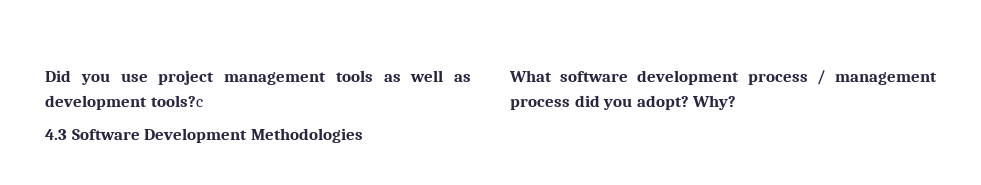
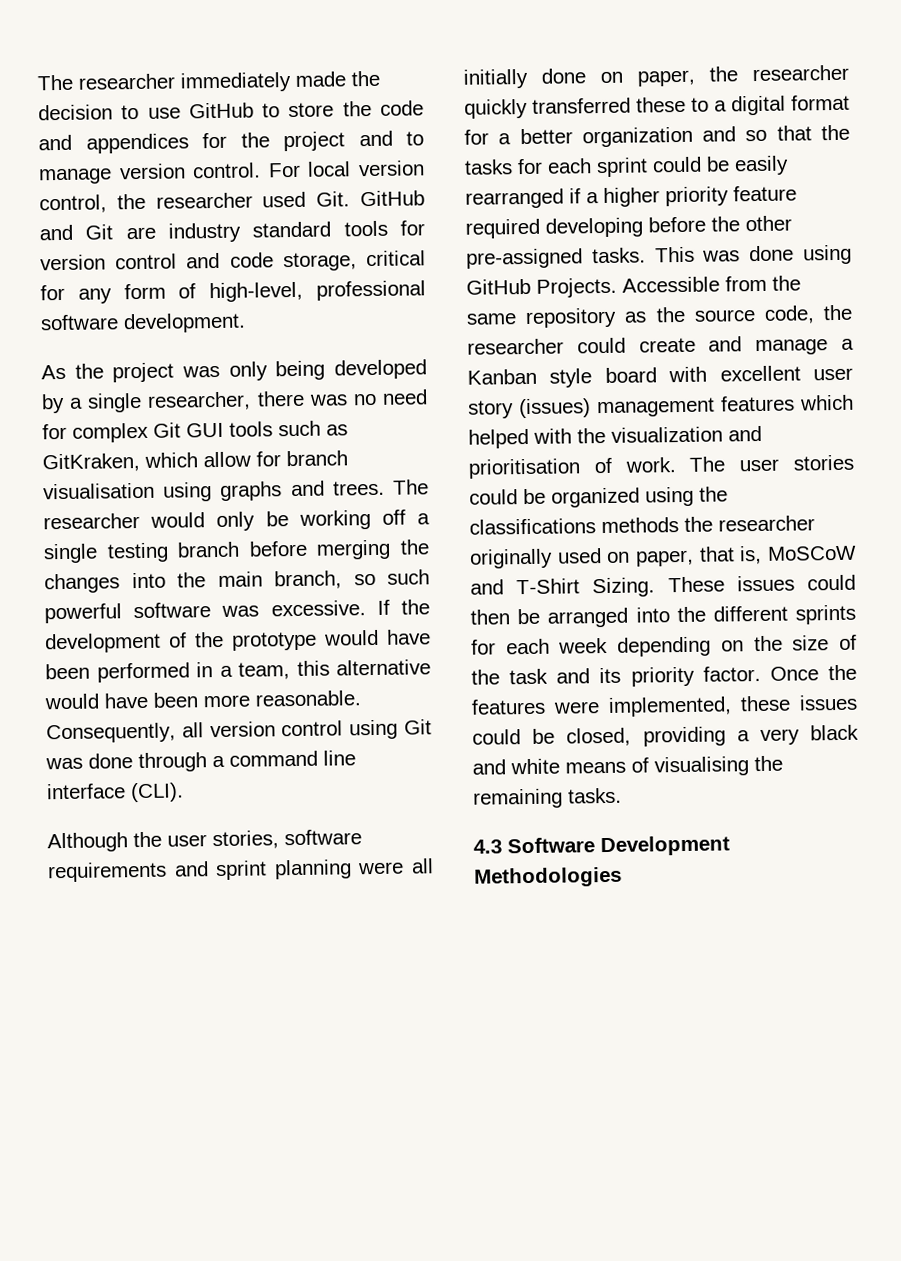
[45,70,471,85] [45,95,203,110] [45,128,363,143] [509,70,937,85] [510,95,737,110] Did you use project management tools as well as development tools?c // 4.3 Software Development Methodologies // What software development process / management process did you adopt? Why? -> [37,70,380,93] [38,100,424,121] [38,130,424,154] [39,160,425,185] [39,190,425,214] [39,220,425,243] [40,250,426,272] [40,280,427,304] [40,312,246,334] [41,359,427,383] [41,389,429,414] [42,420,348,443] [42,450,348,473] [43,479,429,502] [43,509,431,532] [43,539,430,564] [44,569,430,594] [44,599,430,624] [45,629,431,654] [45,659,431,683] [44,690,361,710] [46,719,433,744] [45,750,356,773] [46,782,184,803] [47,829,362,853] [47,858,434,883] [463,64,849,89] [464,94,850,119] [464,124,850,148] [464,155,789,178] [465,185,797,209] [465,215,792,239] [466,244,852,269] [466,275,801,298] [466,304,853,328] [467,336,854,356] [467,365,853,388] [468,394,854,419] [468,425,762,449] [468,454,854,479] [469,486,728,508] [469,515,815,535] [469,545,857,569] [470,574,856,598] [470,604,856,628] [471,634,857,657] [471,664,857,687] [471,694,858,717] [472,724,859,747] [472,755,783,777] [473,787,622,809] [473,835,730,857] [474,866,622,888] The researcher immediately made the decision to use GitHub to store the code and appendices for the project and to manage version control. For local version control, the researcher used Git. GitHub and Git are industry standard tools for version control and code storage, critical for any form of high-level, professional software development. // As the project was only being developed by a single researcher, there was no need for complex Git GUI tools such as GitKraken, which allow for branch visualisation using graphs and trees. The researcher would only be working off a single testing branch before merging the changes into the main branch, so such powerful software was excessive. If the development of the prototype would have been performed in a team, this alternative would have been more reasonable. Consequently, all version control using Git was done through a command line interface (CLI). // Although the user stories, software requirements and sprint planning were all initially done on paper, the researcher quickly transferred these to a digital format for a better organization and so that the tasks for each sprint could be easily rearranged if a higher priority feature required developing before the other pre-assigned tasks. This was done using GitHub Projects. Accessible from the same repository as the source code, the researcher could create and manage a Kanban style board with excellent user story (issues) management features which helped with the visualization and prioritisation of work. The user stories could be organized using the classifications methods the researcher originally used on paper, that is, MoSCoW and T-Shirt Sizing. These issues could then be arranged into the different sprints for each week depending on the size of the task and its priority factor. Once the features were implemented, these issues could be closed, providing a very black and white means of visualising the remaining tasks. // 4.3 Software Development Methodologies

